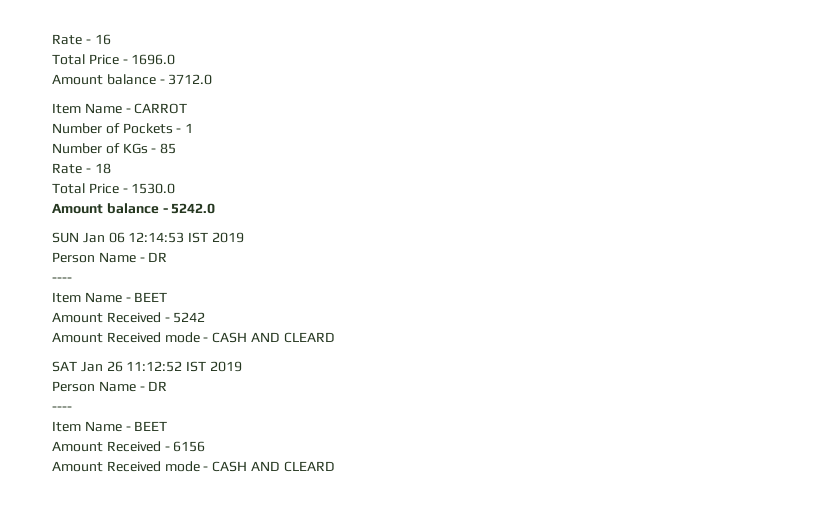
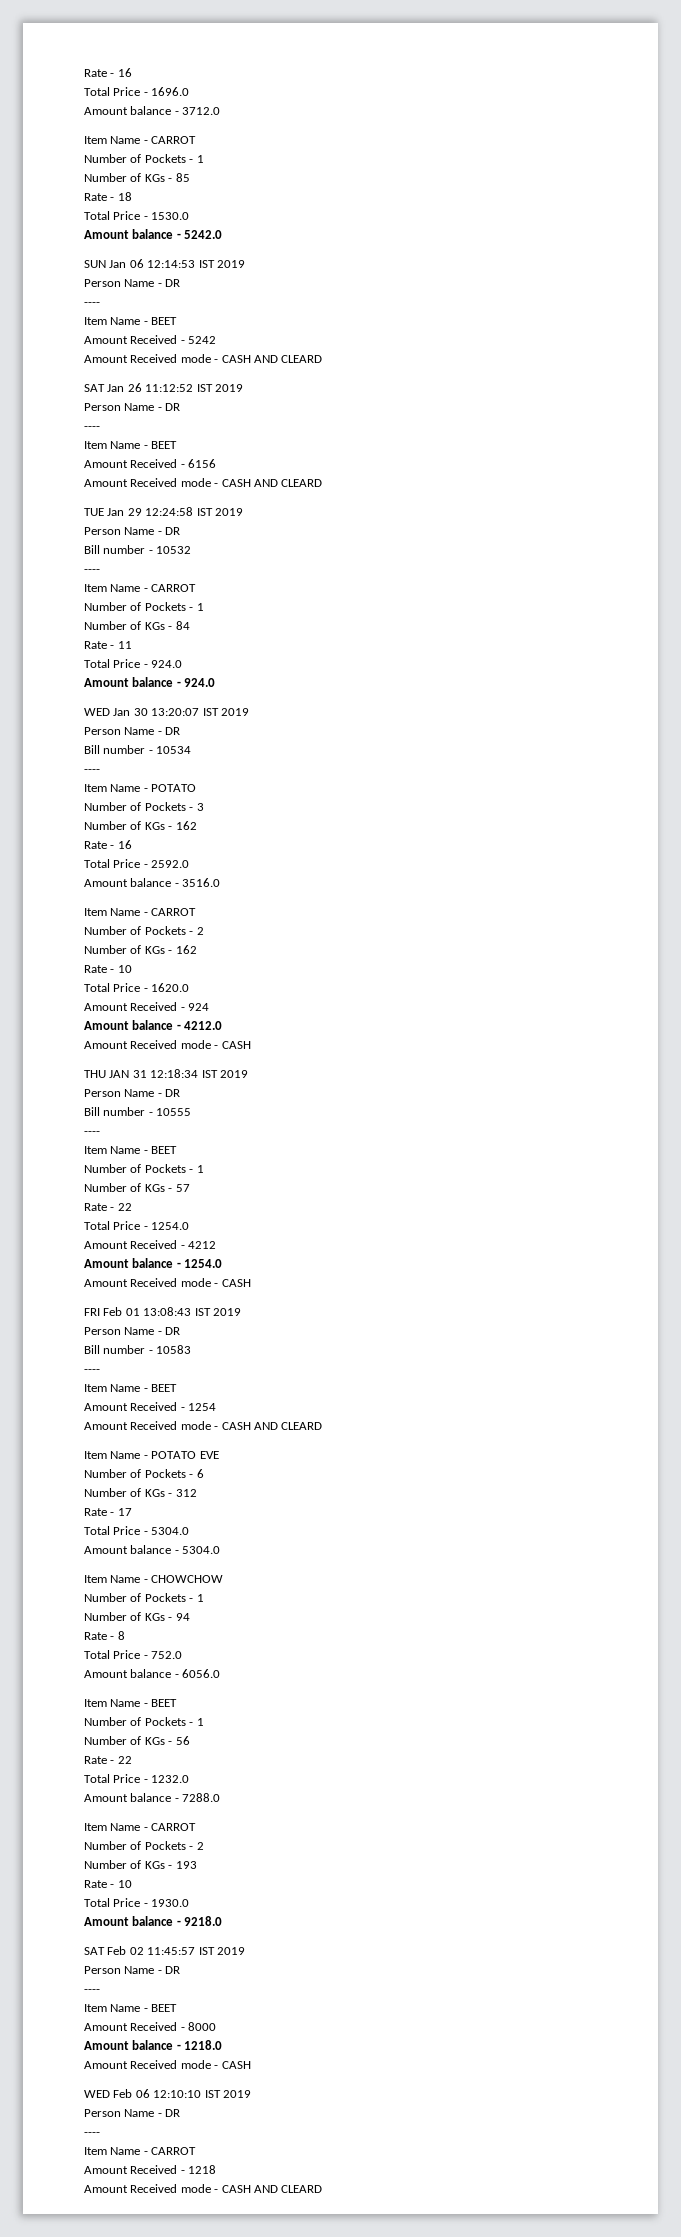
(335, 466) none -> [84,507,243,516] [84,527,181,535] [84,545,192,554] [84,569,100,573] [84,584,197,592] [84,602,204,611] [84,621,190,630] [84,641,132,649] [84,659,183,668] [84,677,216,687] [84,708,249,716] [84,727,181,735] [84,745,192,754] [84,769,100,773] [84,784,197,792] [84,802,204,811] [84,821,197,830] [84,840,132,849] [84,859,190,868] [84,878,221,887] [84,908,197,916] [84,926,204,935] [84,945,197,954] [84,965,132,973] [84,983,190,992] [84,1002,210,1011] [84,1020,223,1030] [84,1040,251,1049] [84,1069,248,1078] [84,1089,181,1097] [84,1107,192,1116] [84,1131,100,1135] [84,1146,178,1154] [84,1164,204,1173] [84,1183,190,1192] [84,1203,132,1211] [84,1221,190,1230] [84,1240,217,1249] [84,1258,223,1268] [84,1278,251,1287] [84,1307,241,1316] [84,1327,181,1335] [84,1345,192,1354] [84,1369,100,1373] [84,1384,178,1392] [84,1402,217,1411] [84,1421,323,1430] [84,1451,219,1459] [84,1469,204,1478] [84,1488,197,1497] [84,1508,132,1516] [84,1526,190,1535] [84,1545,221,1554] [84,1575,224,1583] [84,1593,204,1602] [84,1612,190,1621] [84,1631,125,1640] [84,1650,183,1659] [84,1669,221,1678] [84,1699,178,1707] [84,1717,204,1726] [84,1736,190,1745] [84,1756,132,1764] [84,1774,190,1783] [84,1793,221,1802] [84,1823,197,1831] [84,1841,204,1850] [84,1860,197,1869] [84,1880,132,1888] [84,1898,190,1907] [84,1916,223,1926] [84,1946,245,1955] [84,1966,181,1974] [84,1989,100,1993] [84,2004,178,2012] [84,2022,217,2031] [84,2040,223,2050] [84,2060,251,2069] [84,2089,251,2098] [84,2109,181,2117] [84,2132,100,2136] [84,2147,197,2155] [84,2165,217,2174] [84,2184,323,2193] // TUE Jan 29 12:24:58 IST 2019 // Person Name - DR // Bill number - 10532 // ---- // Item Name - CARROT // Number of Pockets - 1 // Number of KGs - 84 // Rate - 11 // Total Price - 924.0 // Amount balance - 924.0 // WED Jan 30 13:20:07 IST 2019 // Person Name - DR // Bill number - 10534 // ---- // Item Name - POTATO // Number of Pockets - 3 // Number of KGs - 162 // Rate - 16 // Total Price - 2592.0 // Amount balance - 3516.0 // Item Name - CARROT // Number of Pockets - 2 // Number of KGs - 162 // Rate - 10 // Total Price - 1620.0 // Amount Received - 924 // Amount balance - 4212.0 // Amount Received mode - CASH // THU JAN 31 12:18:34 IST 2019 // Person Name - DR // Bill number - 10555 // ---- // Item Name - BEET // Number of Pockets - 1 // Number of KGs - 57 // Rate - 22 // Total Price - 1254.0 // Amount Received - 4212 // Amount balance - 1254.0 // Amount Received mode - CASH // FRI Feb 01 13:08:43 IST 2019 // Person Name - DR // Bill number - 10583 // ---- // Item Name - BEET // Amount Received - 1254 // Amount Received mode - CASH AND CLEARD // Item Name - POTATO EVE // Number of Pockets - 6 // Number of KGs - 312 // Rate - 17 // Total Price - 5304.0 // Amount balance - 5304.0 // Item Name - CHOWCHOW // Number of Pockets - 1 // Number of KGs - 94 // Rate - 8 // Total Price - 752.0 // Amount balance - 6056.0 // Item Name - BEET // Number of Pockets - 1 // Number of KGs - 56 // Rate - 22 // Total Price - 1232.0 // Amount balance - 7288.0 // Item Name - CARROT // Number of Pockets - 2 // Number of KGs - 193 // Rate - 10 // Total Price - 1930.0 // Amount balance - 9218.0 // SAT Feb 02 11:45:57 IST 2019 // Person Name - DR // ---- // Item Name - BEET // Amount Received - 8000 // Amount balance - 1218.0 // Amount Received mode - CASH // WED Feb 06 12:10:10 IST 2019 // Person Name - DR // ---- // Item Name - CARROT // Amount Received - 1218 // Amount Received mode - CASH AND CLEARD

